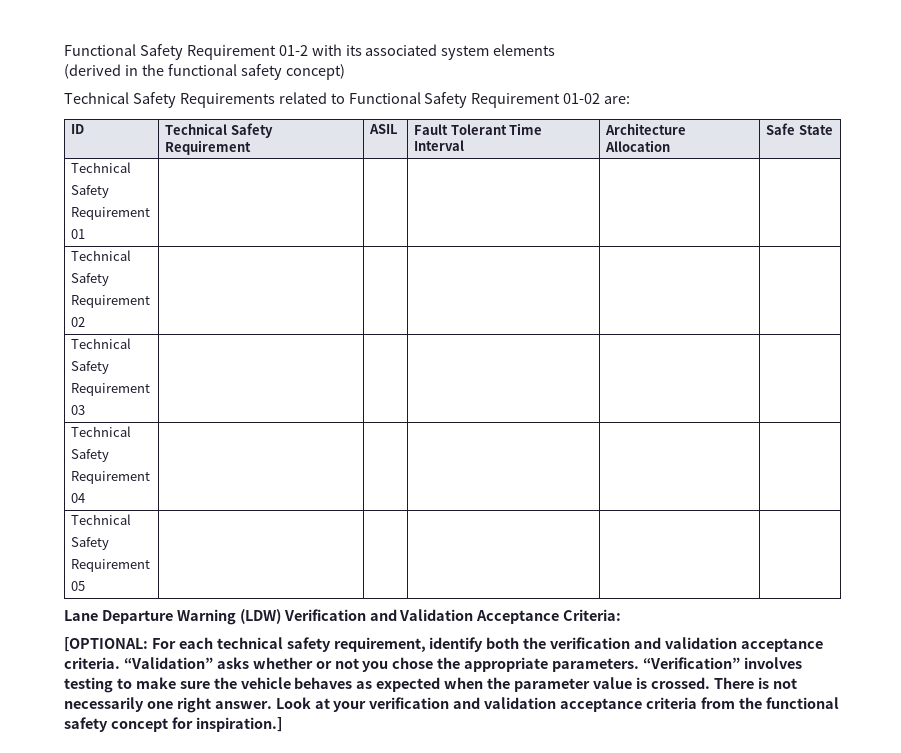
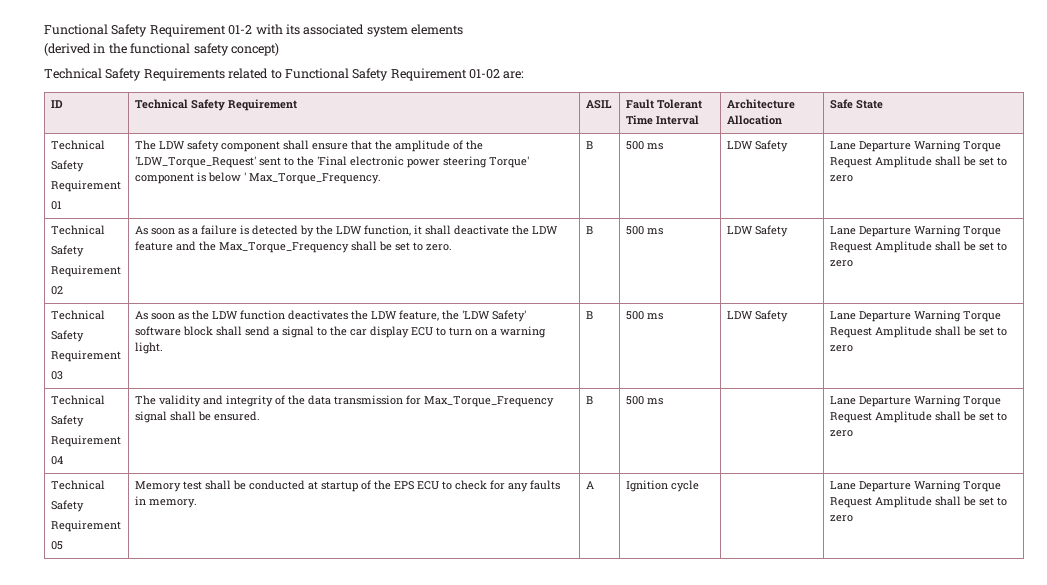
[71,250,132,261] [71,273,110,286] [71,295,151,308] [71,317,86,327] [71,338,132,349] [71,361,110,374] [71,383,151,396] [71,405,86,415] [71,426,132,437] [71,449,110,462] [71,471,151,484] [71,493,86,503] [71,514,132,525] [71,537,110,550] [71,559,151,572] [71,581,86,591] [64,609,622,625] [64,637,823,652] [64,657,802,672] [64,677,797,693] [64,697,839,713] [64,717,282,732] | | | | // Technical // Safety // Requirement // 02 | | | | | // Technical // Safety // Requirement // 03 | | | | | // Technical // Safety // Requirement // 04 | | | | | // Technical // Safety // Requirement // 05 | | | | | // Lane Departure Warning (LDW) Verification and Validation Acceptance Criteria: // [OPTIONAL: For each technical safety requirement, identify both the verification and validation acceptance criteria. “Validation” asks whether or not you chose the appropriate parameters. “Verification” involves testing to make sure the vehicle behaves as expected when the parameter value is crossed. There is not necessarily one right answer. Look at your verification and validation acceptance criteria from the functional safety concept for inspiration.] -> [134,140,483,152] [134,156,529,168] [134,172,381,184] [585,141,593,149] [625,141,663,150] [726,140,788,152] [829,140,1001,152] [829,156,1007,168] [829,175,853,182] [50,225,105,235] [50,245,84,257] [50,265,121,277] [50,286,63,295] [134,225,558,237] [134,241,452,253] [585,226,593,234] [625,226,663,235] [726,225,788,237] [829,225,1001,237] [829,241,1007,253] [829,260,853,267] [50,310,105,320] [50,330,84,342] [50,350,121,362] [50,371,63,380] [134,310,526,322] [134,326,546,338] [134,342,163,354] [585,311,593,319] [625,311,663,320] [726,310,788,322] [829,310,1001,322] [829,326,1007,338] [829,345,853,352] [50,395,105,405] [50,415,84,427] [50,435,121,447] [50,456,63,465] [134,395,554,407] [134,411,260,423] [585,396,593,404] [625,396,663,405] [829,395,1001,407] [829,411,1007,423] [829,430,853,437] [50,480,105,490] [50,500,84,512] [50,520,121,532] [50,541,63,550] [134,480,560,492] [134,496,197,508] [585,481,594,489] [625,480,699,492] [829,480,1001,492] [829,496,1007,508] [829,515,853,522] The LDW safety component shall ensure that the amplitude of the 'LDW_Torque_Request' sent to the 'Final electronic power steering Torque' component is below ' Max_Torque_Frequency. | B | 500 ms | LDW Safety | Lane Departure Warning Torque Request Amplitude shall be set to zero // Technical // Safety // Requirement // 02 | As soon as a failure is detected by the LDW function, it shall deactivate the LDW feature and the Max_Torque_Frequency shall be set to zero. | B | 500 ms | LDW Safety | Lane Departure Warning Torque Request Amplitude shall be set to zero // Technical // Safety // Requirement // 03 | As soon as the LDW function deactivates the LDW feature, the 'LDW Safety' software block shall send a signal to the car display ECU to turn on a warning light. | B | 500 ms | LDW Safety | Lane Departure Warning Torque Request Amplitude shall be set to zero // Technical // Safety // Requirement // 04 | The validity and integrity of the data transmission for Max_Torque_Frequency signal shall be ensured. | B | 500 ms | | Lane Departure Warning Torque Request Amplitude shall be set to zero // Technical // Safety // Requirement // 05 | Memory test shall be conducted at startup of the EPS ECU to check for any faults in memory. | A | Ignition cycle | | Lane Departure Warning Torque Request Amplitude shall be set to zero

